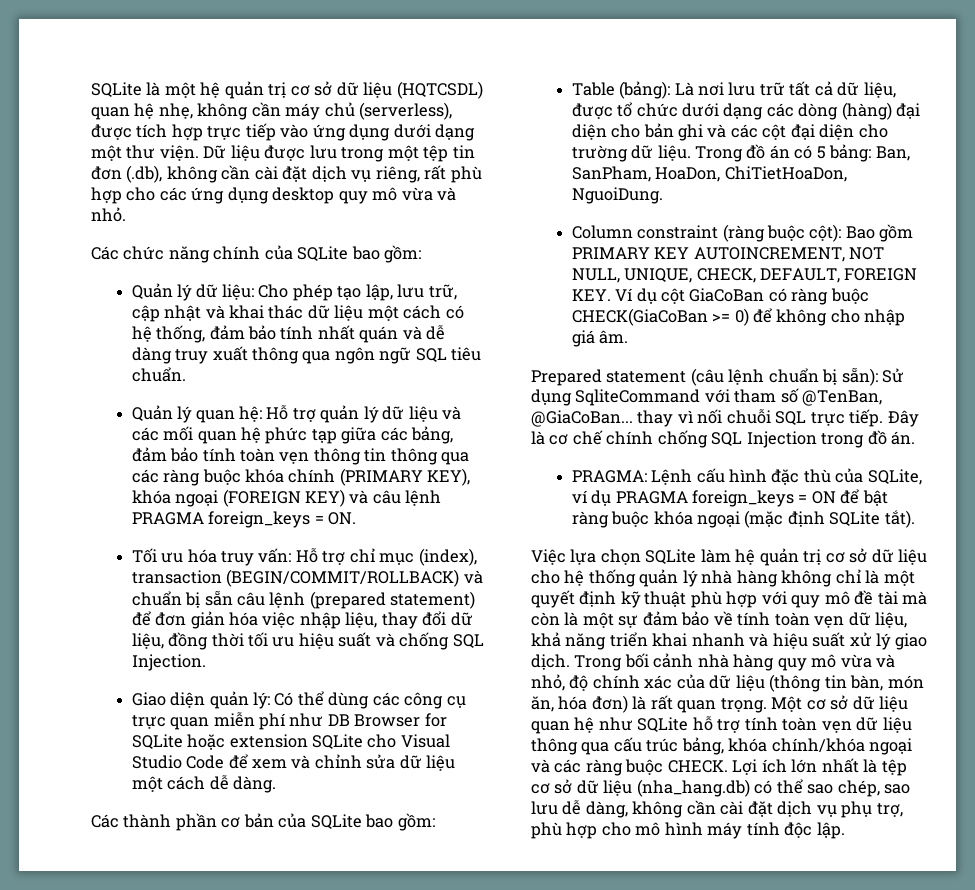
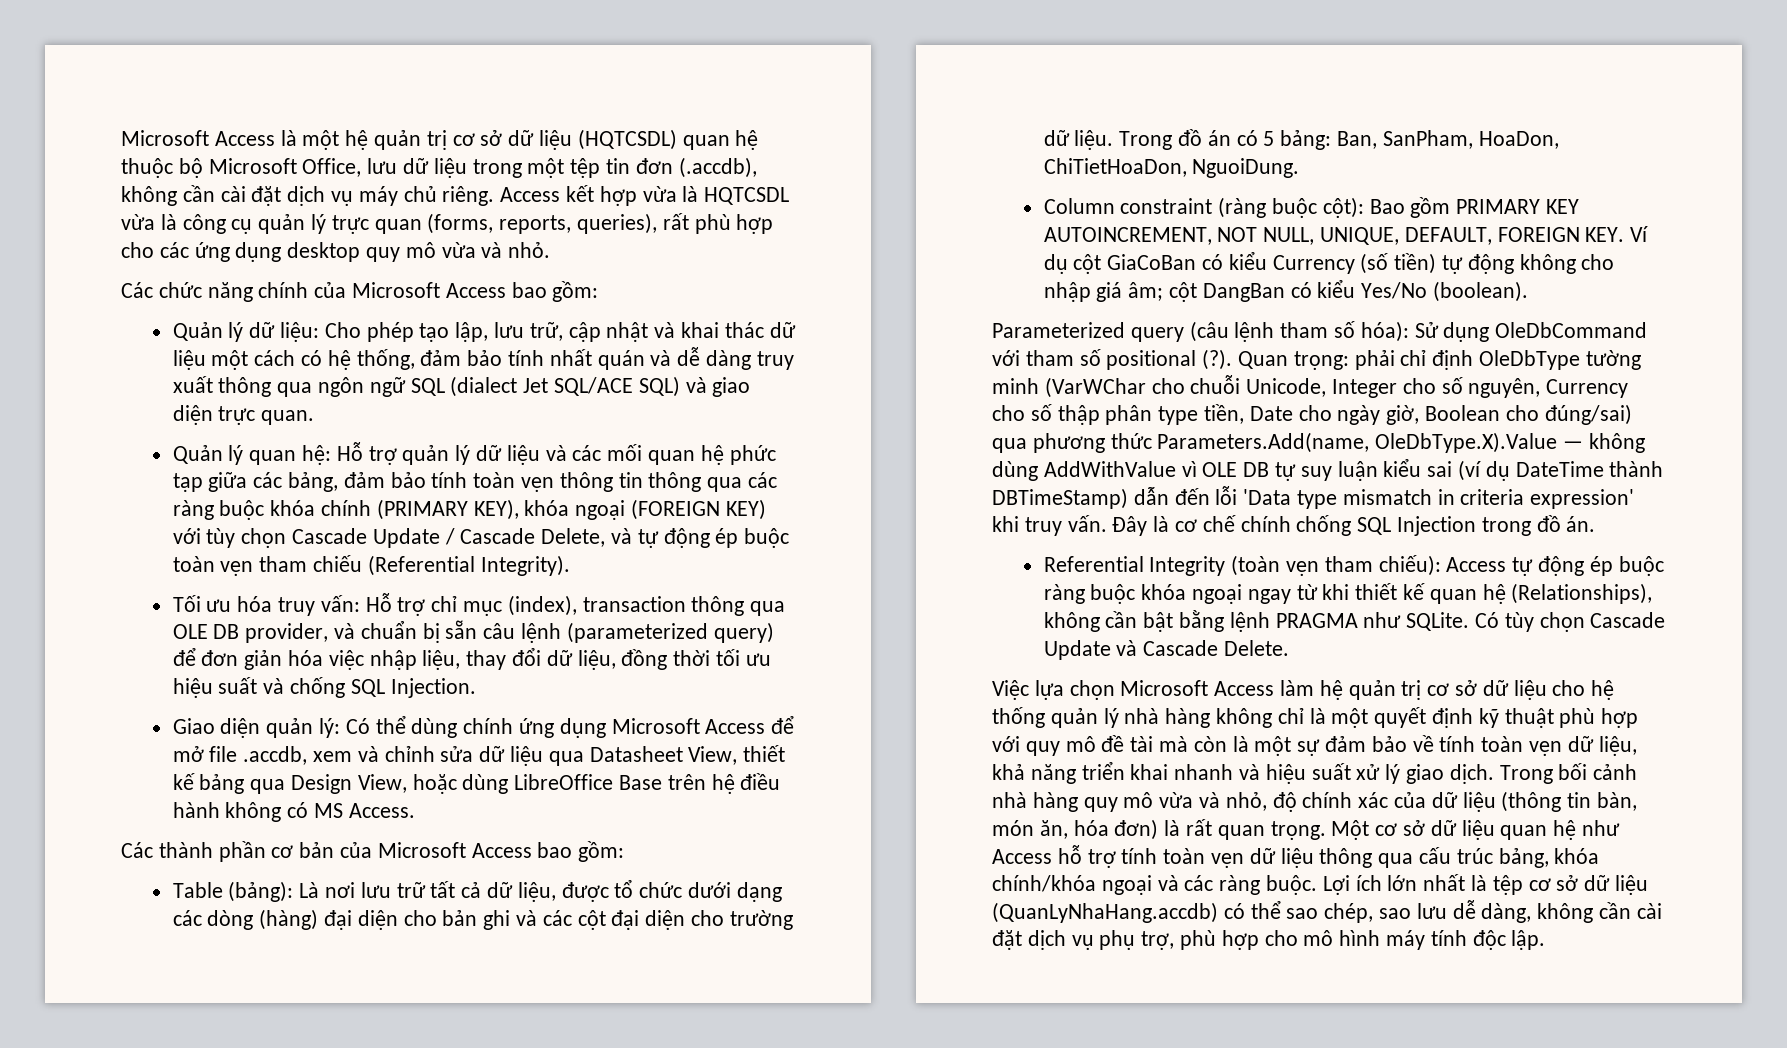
[91,82,142,97] SQLite -> [121,130,275,146] Microsoft Access
[158,102,453,120] [91,123,476,141] [91,145,337,161] nhẹ, không cần máy chủ (serverless), được tích hợp trực tiếp vào ứng dụng dưới dạng một thư viện. Dữ liệu được lưu -> [121,158,467,178] thuộc bộ Microsoft Office, lưu dữ liệu
[126,165,420,183] (.db), không cần cài đặt dịch vụ riêng, -> [678,157,757,178] [121,185,790,206] [121,213,658,234] (.accdb), không cần cài đặt dịch vụ máy chủ riêng. Access kết hợp vừa là HQTCSDL vừa là công cụ quản lý trực quan (forms, reports, queries),
[297,246,349,261] SQLite -> [352,282,506,298] Microsoft Access
[451,347,482,361] [131,367,186,382] tiêu chuẩn. -> [450,376,751,397] [172,405,315,425] (dialect Jet SQL/ACE SQL) và giao diện trực quan.
[349,490,442,506] [131,511,356,528] và câu lệnh PRAGMA foreign_keys = ON. -> [172,528,790,548] [172,555,570,576] với tùy chọn Cascade Update / Cascade Delete, và tự động ép buộc toàn vẹn tham chiếu (Referential Integrity).
[226,569,460,587] (BEGIN/COMMIT/ROLLBACK) -> [691,596,786,616] [172,623,329,643] thông qua OLE DB provider,
[309,591,476,609] (prepared statement) -> [566,622,774,643] (parameterized query)
[372,692,466,709] [131,712,447,730] [131,734,450,750] [131,754,248,769] các công cụ trực quan miễn phí như DB Browser for SQLite hoặc extension SQLite cho Visual Studio Code để -> [463,716,795,738] [172,746,308,765] chính ứng dụng Microsoft Access để mở file .accdb,
[131,775,276,793] một cách dễ dàng. -> [548,745,786,766] [172,773,781,794] [172,802,415,822] qua Datasheet View, thiết kế bảng qua Design View, hoặc dùng LibreOffice Base trên hệ điều hành không có MS Access.
[310,814,362,829] SQLite -> [377,842,532,858] Microsoft Access
[696,268,756,283] CHECK, -> (1400, 236) none
[791,288,869,305] [571,308,906,326] [571,330,629,347] [531,367,878,386] ràng buộc CHECK(GiaCoBan >= 0) để không cho nhập giá âm. // Prepared statement (câu lệnh chuẩn bị sẵn): -> [1228,252,1615,274] [1043,280,1529,302] [992,321,1409,342] kiểu Currency (số tiền) tự động không cho nhập giá âm; cột DangBan có kiểu Yes/No (boolean). // Parameterized query (câu lệnh tham số hóa):
[575,389,701,406] SqliteCommand -> [1495,322,1648,338] OleDbCommand
[802,390,883,406] [531,409,884,427] @TenBan, @GiaCoBan... thay vì nối chuỗi SQL trực tiếp. -> [1106,349,1641,370] [992,375,1629,398] [992,404,1632,425] [992,432,1645,453] [992,459,1664,481] [992,486,1635,509] [992,515,1107,536] positional (?). Quan trọng: phải chỉ định OleDbType tường minh (VarWChar cho chuỗi Unicode, Integer cho số nguyên, Currency cho số thập phân type tiền, Date cho ngày giờ, Boolean cho đúng/sai) qua phương thức Parameters.Add(name, OleDbType.X).Value — không dùng AddWithValue vì OLE DB tự suy luận kiểu sai (ví dụ DateTime thành DBTimeStamp) dẫn đến lỗi 'Data type mismatch in criteria expression' khi truy vấn.
[571,468,922,485] [571,489,888,507] [571,510,915,528] PRAGMA: Lệnh cấu hình đặc thù của SQLite, ví dụ PRAGMA foreign_keys = ON để bật ràng buộc khóa ngoại (mặc định SQLite tắt). -> [1043,555,1664,576] [1043,583,1653,604] [1043,610,1666,632] [1043,640,1290,660] Referential Integrity (toàn vẹn tham chiếu): Access tự động ép buộc ràng buộc khóa ngoại ngay từ khi thiết kế quan hệ (Relationships), không cần bật bằng lệnh PRAGMA như SQLite. Có tùy chọn Cascade Update và Cascade Delete.
[645,549,697,564] SQLite -> [1120,680,1275,696] Microsoft Access
[637,717,689,732] SQLite -> [992,849,1052,864] Access
[625,759,728,775] buộc CHECK. -> [1266,875,1318,895] buộc.
[636,779,750,797] (nha_hang.db) -> [992,902,1218,923] (QuanLyNhaHang.accdb)

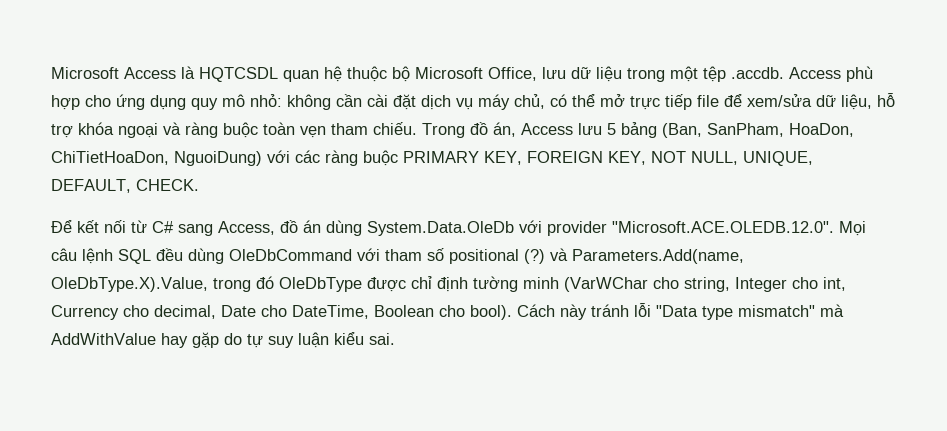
[302,129,677,150] một hệ quản trị cơ sở dữ liệu (HQTCSDL) -> [199,67,278,82] HQTCSDL
[606,157,757,178] tin đơn (.accdb), -> [731,66,873,82] [51,94,282,110] .accdb. Access phù hợp cho ứng dụng quy mô nhỏ:
[403,185,790,206] [121,213,774,234] [121,242,551,262] [121,281,599,302] [172,322,796,342] [172,347,794,370] [172,376,751,397] [172,405,315,425] [172,442,776,465] [172,472,778,492] [172,499,766,520] [172,528,790,548] [172,555,570,576] [172,593,786,616] [172,620,774,643] [172,648,771,670] [172,677,476,698] [172,716,795,738] [172,745,786,766] [172,773,781,794] [172,802,415,822] [121,841,625,862] [172,880,782,902] [172,909,793,930] [1043,129,1559,150] [1043,158,1300,178] [1043,197,1580,218] [1043,226,1649,245] [1043,252,1615,274] [1043,280,1529,302] [992,321,1490,342] chủ riêng. Access kết hợp vừa là HQTCSDL vừa là công cụ quản lý trực quan (forms, reports, queries), rất phù hợp cho các ứng dụng desktop quy mô vừa và nhỏ. // Các chức năng chính của Microsoft Access bao gồm: // Quản lý dữ liệu: Cho phép tạo lập, lưu trữ, cập nhật và khai thác dữ liệu một cách có hệ thống, đảm bảo tính nhất quán và dễ dàng truy xuất thông qua ngôn ngữ SQL (dialect Jet SQL/ACE SQL) và giao diện trực quan. // Quản lý quan hệ: Hỗ trợ quản lý dữ liệu và các mối quan hệ phức tạp giữa các bảng, đảm bảo tính toàn vẹn thông tin thông qua các ràng buộc khóa chính (PRIMARY KEY), khóa ngoại (FOREIGN KEY) với tùy chọn Cascade Update / Cascade Delete, và tự động ép buộc toàn vẹn tham chiếu (Referential Integrity). // Tối ưu hóa truy vấn: Hỗ trợ chỉ mục (index), transaction thông qua OLE DB provider, và chuẩn bị sẵn câu lệnh (parameterized query) để đơn giản hóa việc nhập liệu, thay đổi dữ liệu, đồng thời tối ưu hiệu suất và chống SQL Injection. // Giao diện quản lý: Có thể dùng chính ứng dụng Microsoft Access để mở file .accdb, xem và chỉnh sửa dữ liệu qua Datasheet View, thiết kế bảng qua Design View, hoặc dùng LibreOffice Base trên hệ điều hành không có MS Access. // Các thành phần cơ bản của Microsoft Access bao gồm: // Table (bảng): Là nơi lưu trữ tất cả dữ liệu, được tổ chức dưới dạng các dòng (hàng) đại diện cho bản ghi và các cột đại diện cho trường dữ liệu. Trong đồ án có 5 bảng: Ban, SanPham, HoaDon, ChiTietHoaDon, NguoiDung. // Column constraint (ràng buộc cột): Bao gồm PRIMARY KEY AUTOINCREMENT, NOT NULL, UNIQUE, DEFAULT, FOREIGN KEY. Ví dụ cột GiaCoBan có kiểu Currency (số tiền) tự động không cho nhập giá âm; cột DangBan có kiểu Yes/No (boolean). // Parameterized query (câu lệnh tham số hóa): Sử dụng -> [514,93,895,110] [51,122,854,138] [51,150,813,166] [51,179,199,193] [51,220,866,236] [51,248,224,264] chủ, có thể mở trực tiếp file để xem/sửa dữ liệu, hỗ trợ khóa ngoại và ràng buộc toàn vẹn tham chiếu. Trong đồ án, Access lưu 5 bảng (Ban, SanPham, HoaDon, ChiTietHoaDon, NguoiDung) với các ràng buộc PRIMARY KEY, FOREIGN KEY, NOT NULL, UNIQUE, DEFAULT, CHECK. // Để kết nối từ C# sang Access, đồ án dùng System.Data.OleDb với provider "Microsoft.ACE.OLEDB.12.0". Mọi câu lệnh SQL đều dùng
[1202,349,1395,370] (?). Quan trọng: phải -> [524,248,744,264] [51,276,406,292] (?) và Parameters.Add(name, OleDbType.X).Value, trong đó OleDbType được
[1479,350,1581,370] OleDbType -> (468, 284) none
[1190,375,1629,398] [992,404,1632,425] [992,432,1645,453] [992,459,1664,481] [992,486,1635,509] [992,515,1596,536] [1043,555,1664,576] [1043,583,1653,604] [1043,610,1666,632] [1043,640,1290,660] [992,680,1615,700] [992,707,1639,728] [992,735,1637,756] [992,762,1638,784] [992,791,1638,812] [992,819,1621,840] [992,845,1600,868] [992,874,1649,895] [992,900,1662,923] [992,930,1546,950] chuỗi Unicode, Integer cho số nguyên, Currency cho số thập phân type tiền, Date cho ngày giờ, Boolean cho đúng/sai) qua phương thức Parameters.Add(name, OleDbType.X).Value — không dùng AddWithValue vì OLE DB tự suy luận kiểu sai (ví dụ DateTime thành DBTimeStamp) dẫn đến lỗi 'Data type mismatch in criteria expression' khi truy vấn. Đây là cơ chế chính chống SQL Injection trong đồ án. // Referential Integrity (toàn vẹn tham chiếu): Access tự động ép buộc ràng buộc khóa ngoại ngay từ khi thiết kế quan hệ (Relationships), không cần bật bằng lệnh PRAGMA như SQLite. Có tùy chọn Cascade Update và Cascade Delete. // Việc lựa chọn Microsoft Access làm hệ quản trị cơ sở dữ liệu cho hệ thống quản lý nhà hàng không chỉ là một quyết định kỹ thuật phù hợp với quy mô đề tài mà còn là một sự đảm bảo về tính toàn vẹn dữ liệu, khả năng triển khai nhanh và hiệu suất xử lý giao dịch. Trong bối cảnh nhà hàng quy mô vừa và nhỏ, độ chính xác của dữ liệu (thông tin bàn, món ăn, hóa đơn) là rất quan trọng. Một cơ sở dữ liệu quan hệ như Access hỗ trợ tính toàn vẹn dữ liệu thông qua cấu trúc bảng, khóa chính/khóa ngoại và các ràng buộc. Lợi ích lớn nhất là tệp cơ sở dữ liệu (QuanLyNhaHang.accdb) có thể sao chép, sao lưu dễ dàng, không cần cài đặt dịch vụ phụ trợ, phù hợp cho mô hình máy tính độc lập. -> [684,277,846,292] [51,303,844,320] [51,332,395,348] string, Integer cho int, Currency cho decimal, Date cho DateTime, Boolean cho bool). Cách này tránh lỗi "Data type mismatch" mà AddWithValue hay gặp do tự suy luận kiểu sai.

